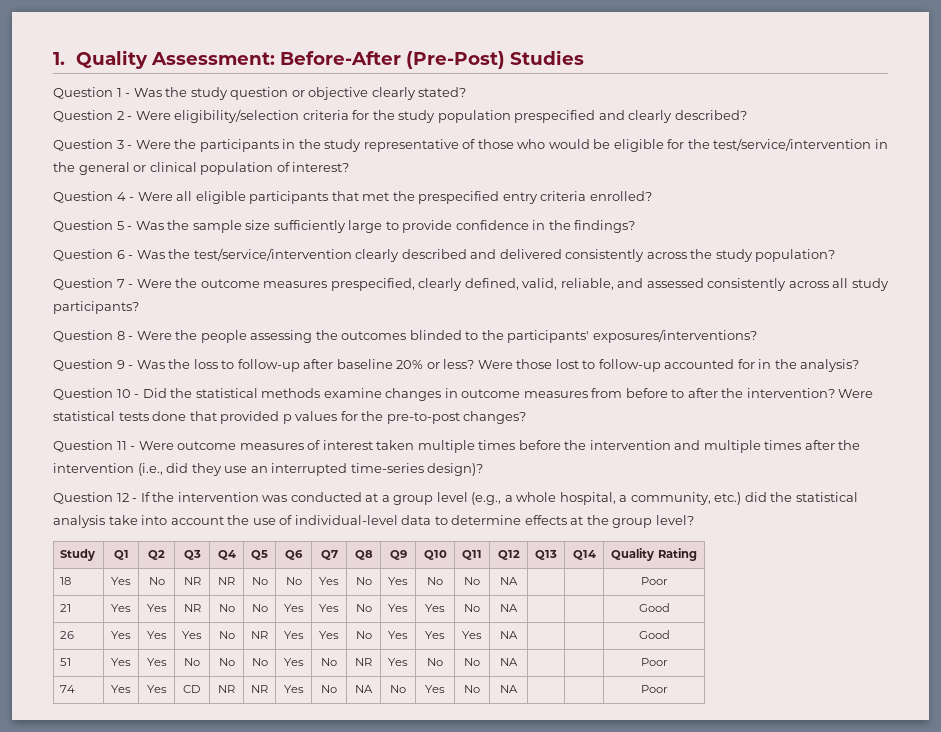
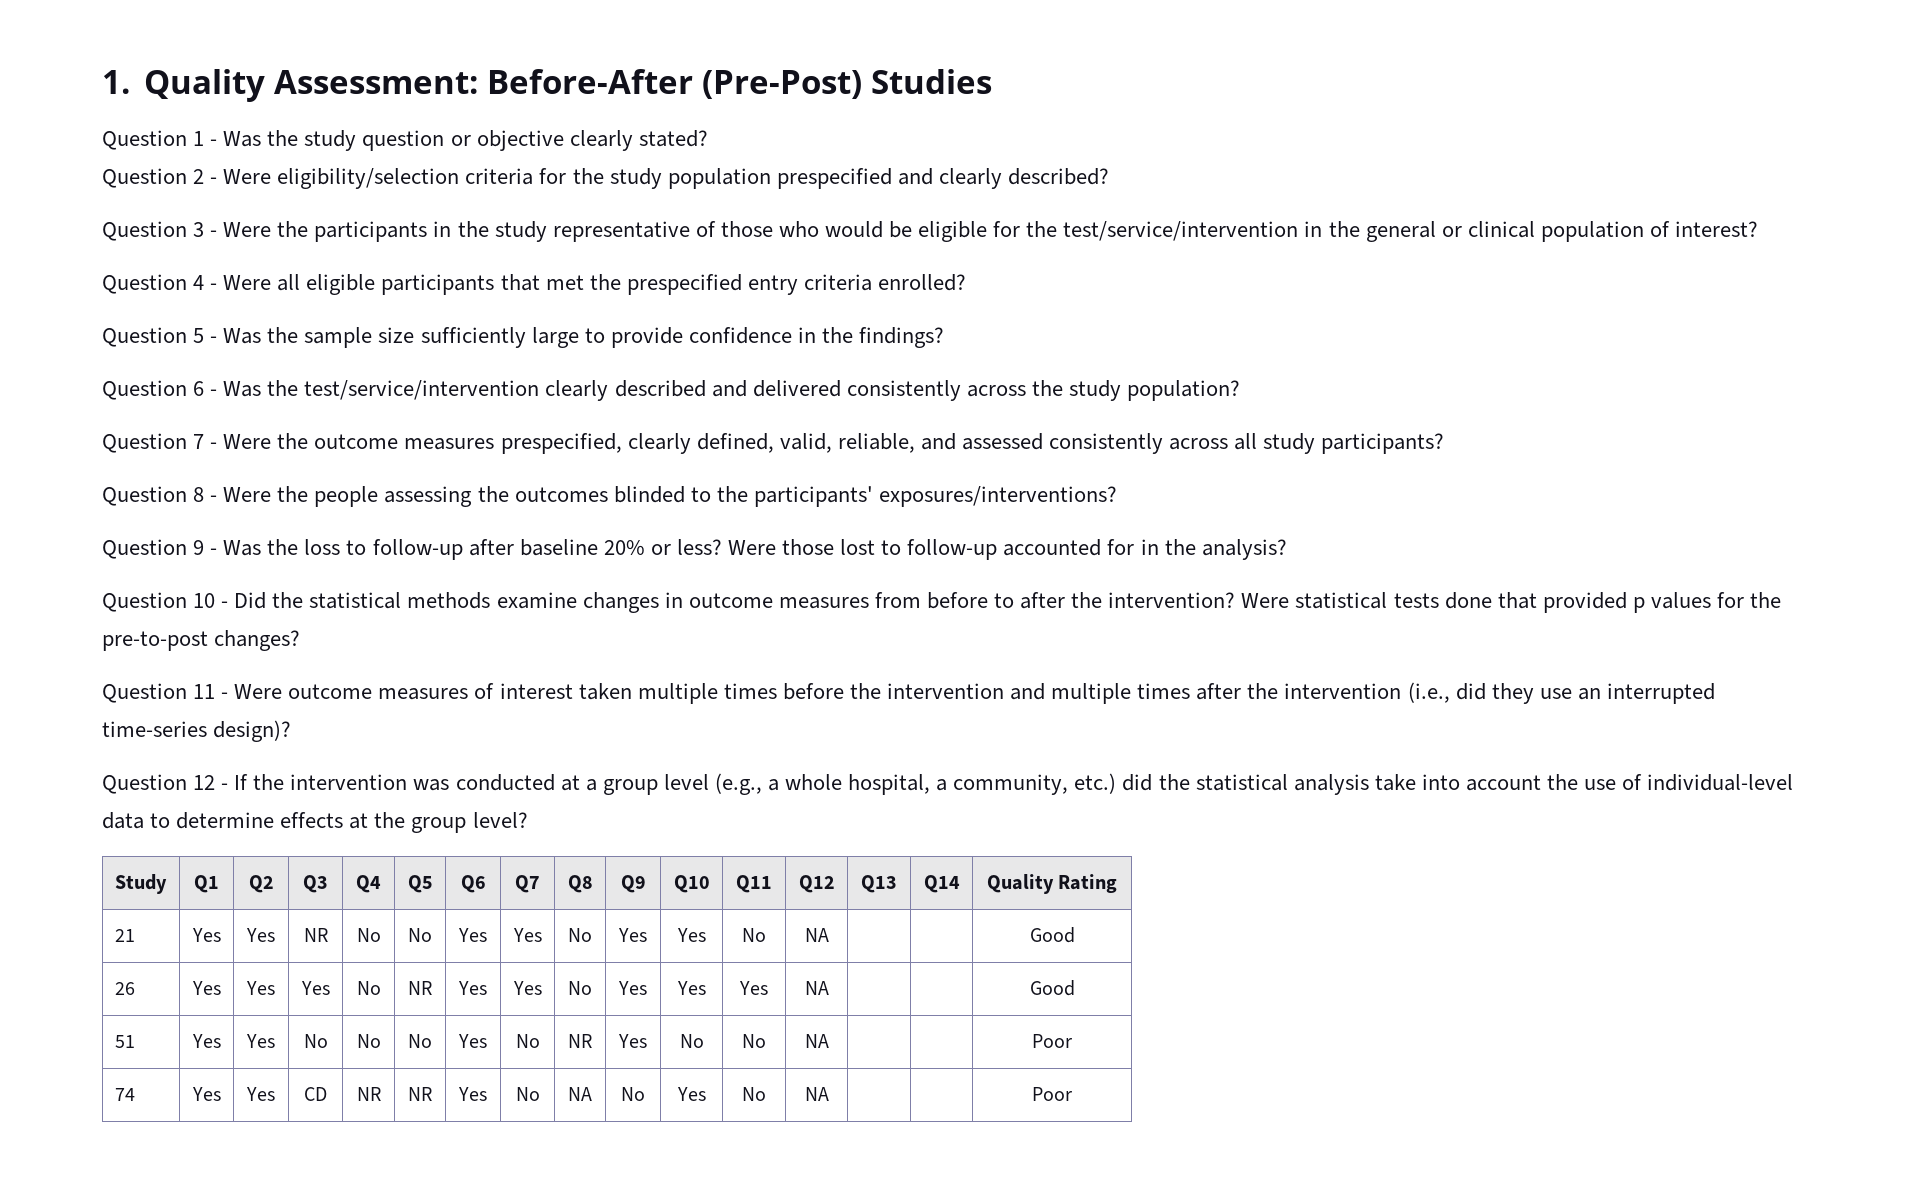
[60,577,72,585] [111,577,131,585] [148,577,165,585] [183,577,201,585] [218,577,235,585] [251,577,268,585] [285,577,302,585] [319,577,339,585] [355,577,372,585] [388,577,408,585] [427,577,443,585] [464,577,480,585] [500,577,518,585] [640,577,668,585] // 18 | Yes | No | NR | NR | No | No | Yes | No | Yes | No | No | NA | | | Poor -> (1118, 883) none

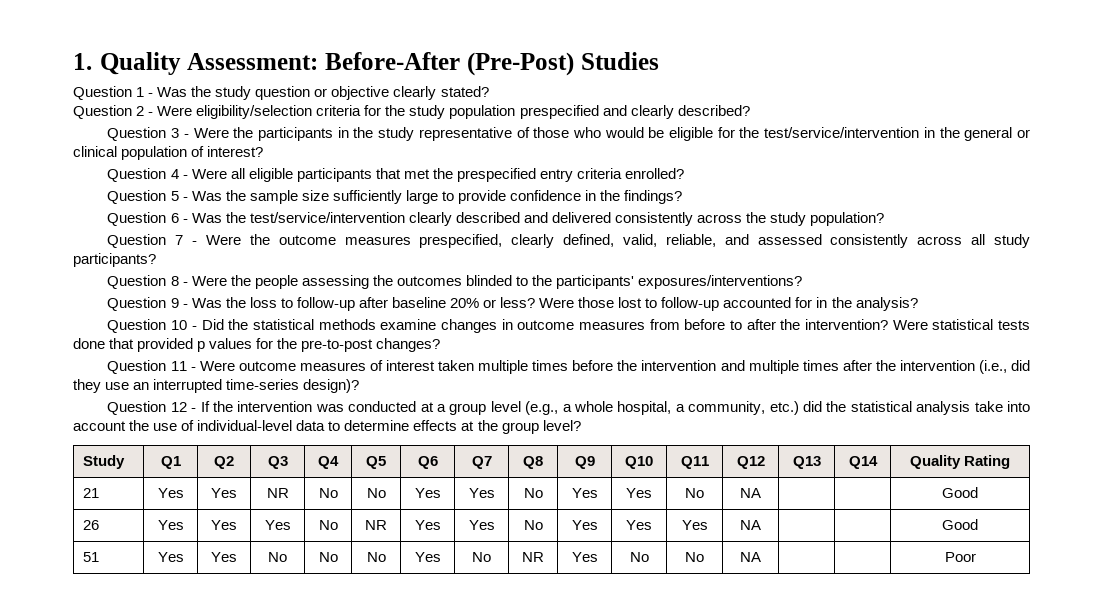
[114,1088,135,1101] [191,1087,221,1101] [246,1087,275,1101] [304,1087,327,1101] [356,1087,381,1101] [408,1087,432,1101] [458,1087,487,1101] [515,1087,540,1101] [568,1087,592,1101] [621,1087,645,1101] [676,1087,706,1101] [742,1087,766,1101] [804,1087,829,1101] [1032,1087,1072,1101] // 74 | Yes | Yes | CD | NR | NR | Yes | No | NA | No | Yes | No | NA | | | Poor -> (976, 557) none

